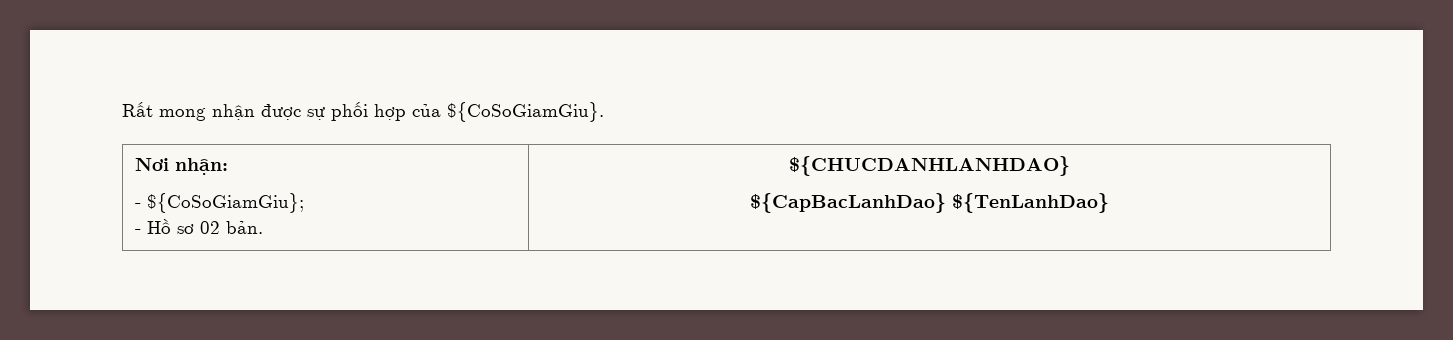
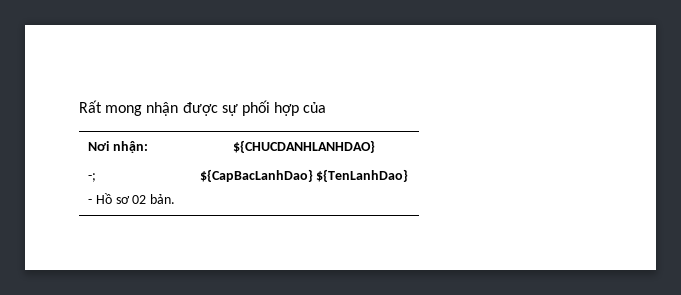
[447,102,604,122] ${CoSoGiamGiu}. -> (327, 107) none
[134,193,304,213] - ${CoSoGiamGiu}; -> [88,173,97,182] -;

